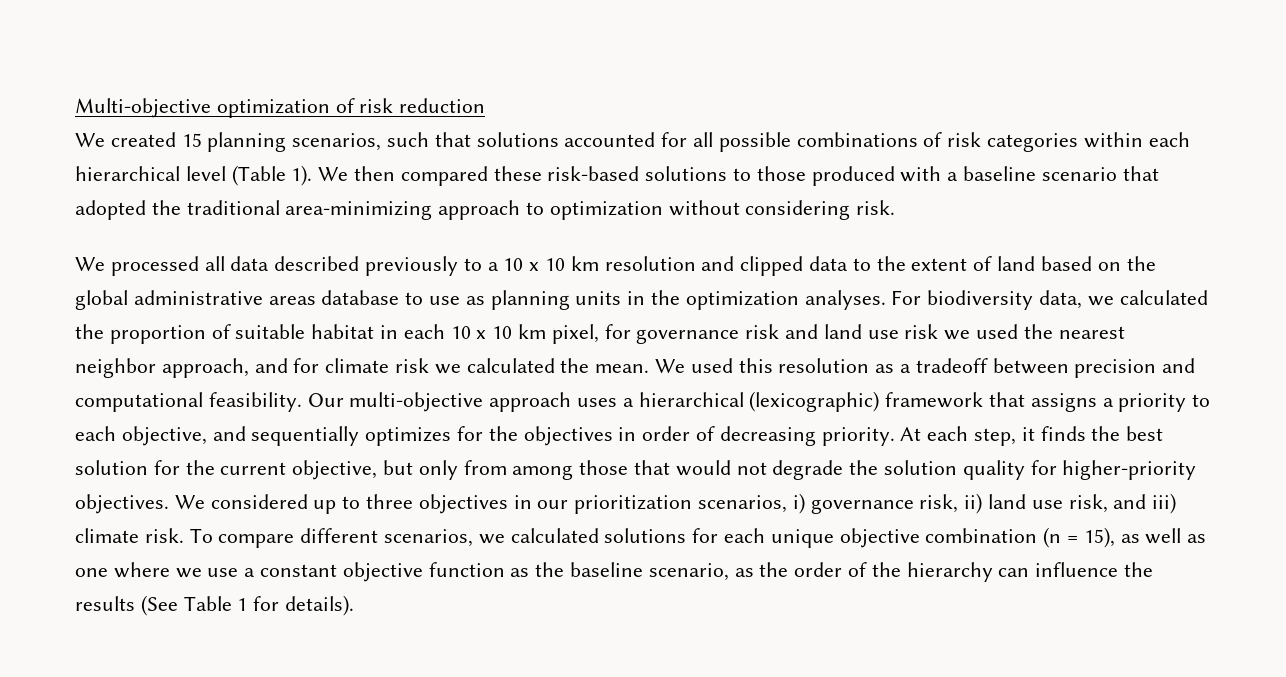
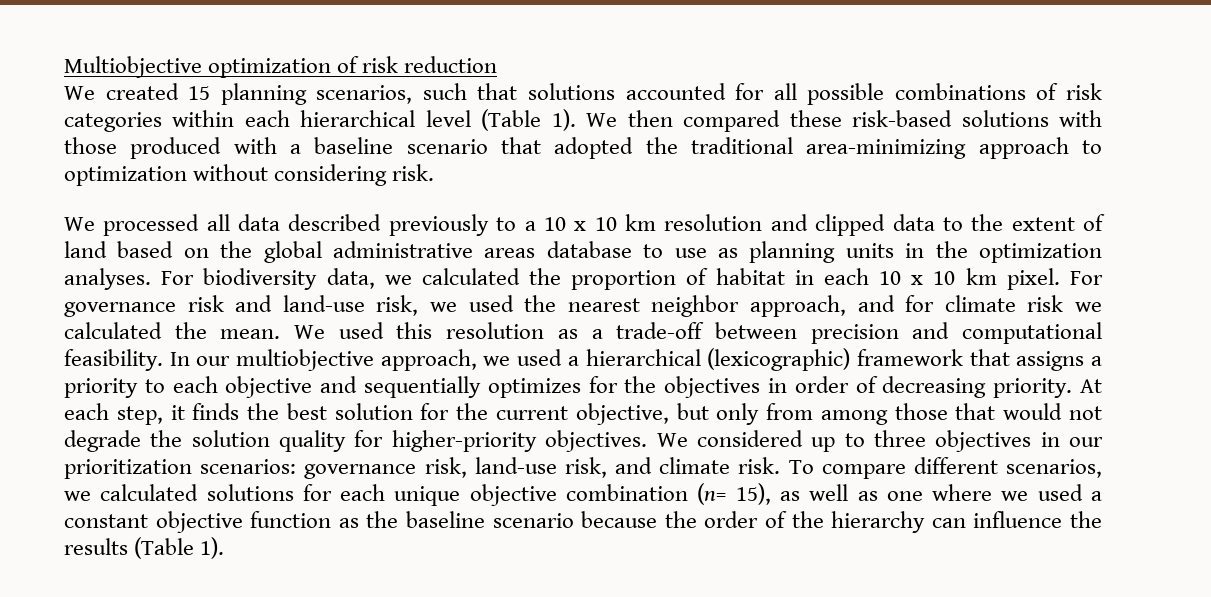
[75,98,211,118] Multi-objective -> [64,56,202,78] Multiobjective
[733,168,752,181] to -> [1059,110,1102,127] with
[235,324,306,339] suitable -> (709, 276) none
[551,324,631,344] pixel, for -> [1006,268,1103,290] pixel. For
[823,324,939,339] land use risk -> [282,295,419,316] land-use risk,
[915,358,988,373] tradeoff -> [616,322,705,339] trade-off
[307,392,618,412] Our multi-objective approach uses -> [169,349,563,371] In our multiobjective approach, we used
[121,426,207,446] objective, -> [225,376,313,398] objective
[698,493,1063,514] scenarios, i) governance risk, ii) land use -> [200,457,557,479] scenarios: governance risk, land-use
[1152,493,1177,514] iii) -> (652, 465) none
[1043,527,1079,548] (n = -> [697,483,727,505] (n=
[207,568,239,577] use -> [1037,484,1083,501] used
[648,563,754,581] scenario, as -> [492,511,658,528] scenario because
[140,595,355,616] (See Table 1 for details). -> [134,537,225,559] (Table 1).

